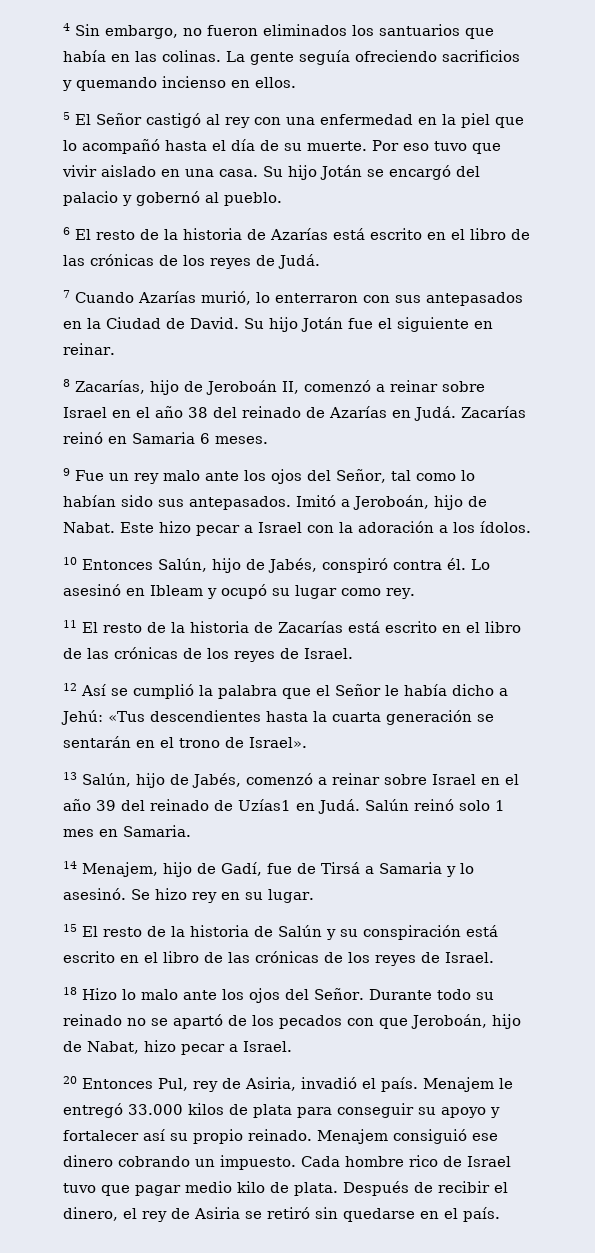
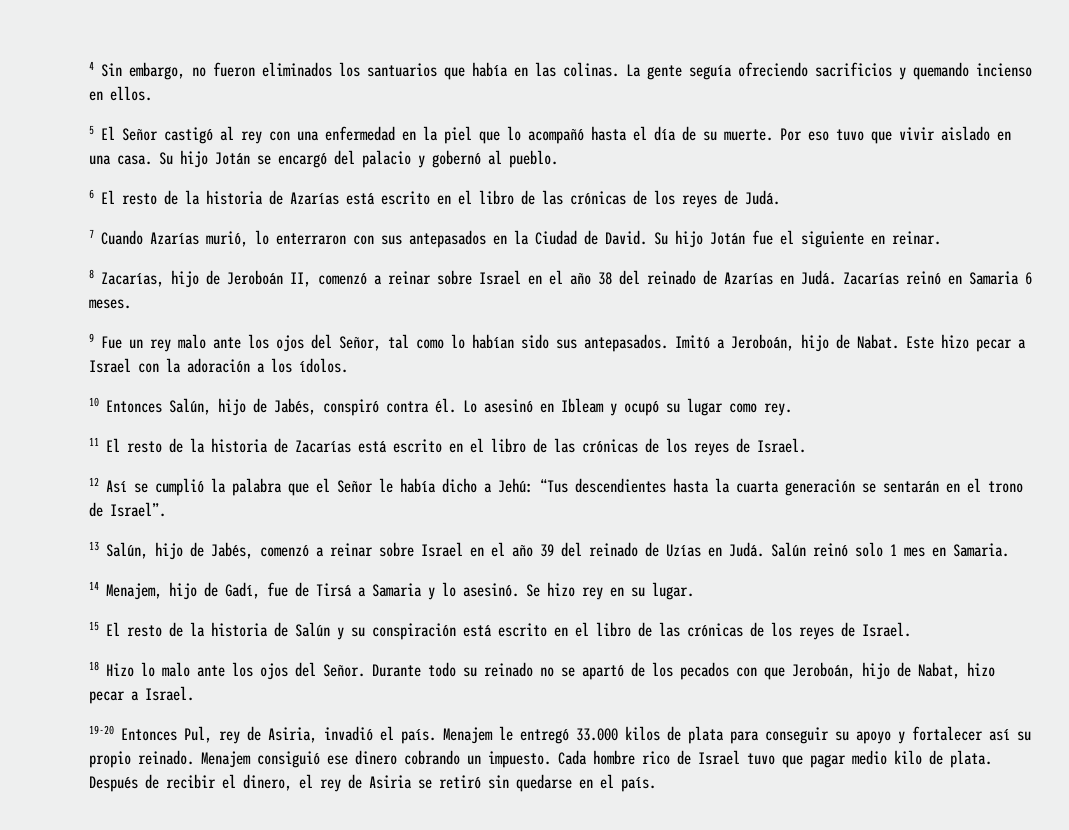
[108,711,145,722] «Tus -> [540,479,568,493] “Tus
[249,737,307,748] Israel». -> [110,502,166,517] Israel”.
[238,799,291,811] Uzías1 -> [666,544,701,557] Uzías
[63,1076,77,1084] 20 -> [89,725,114,735] 19-20

